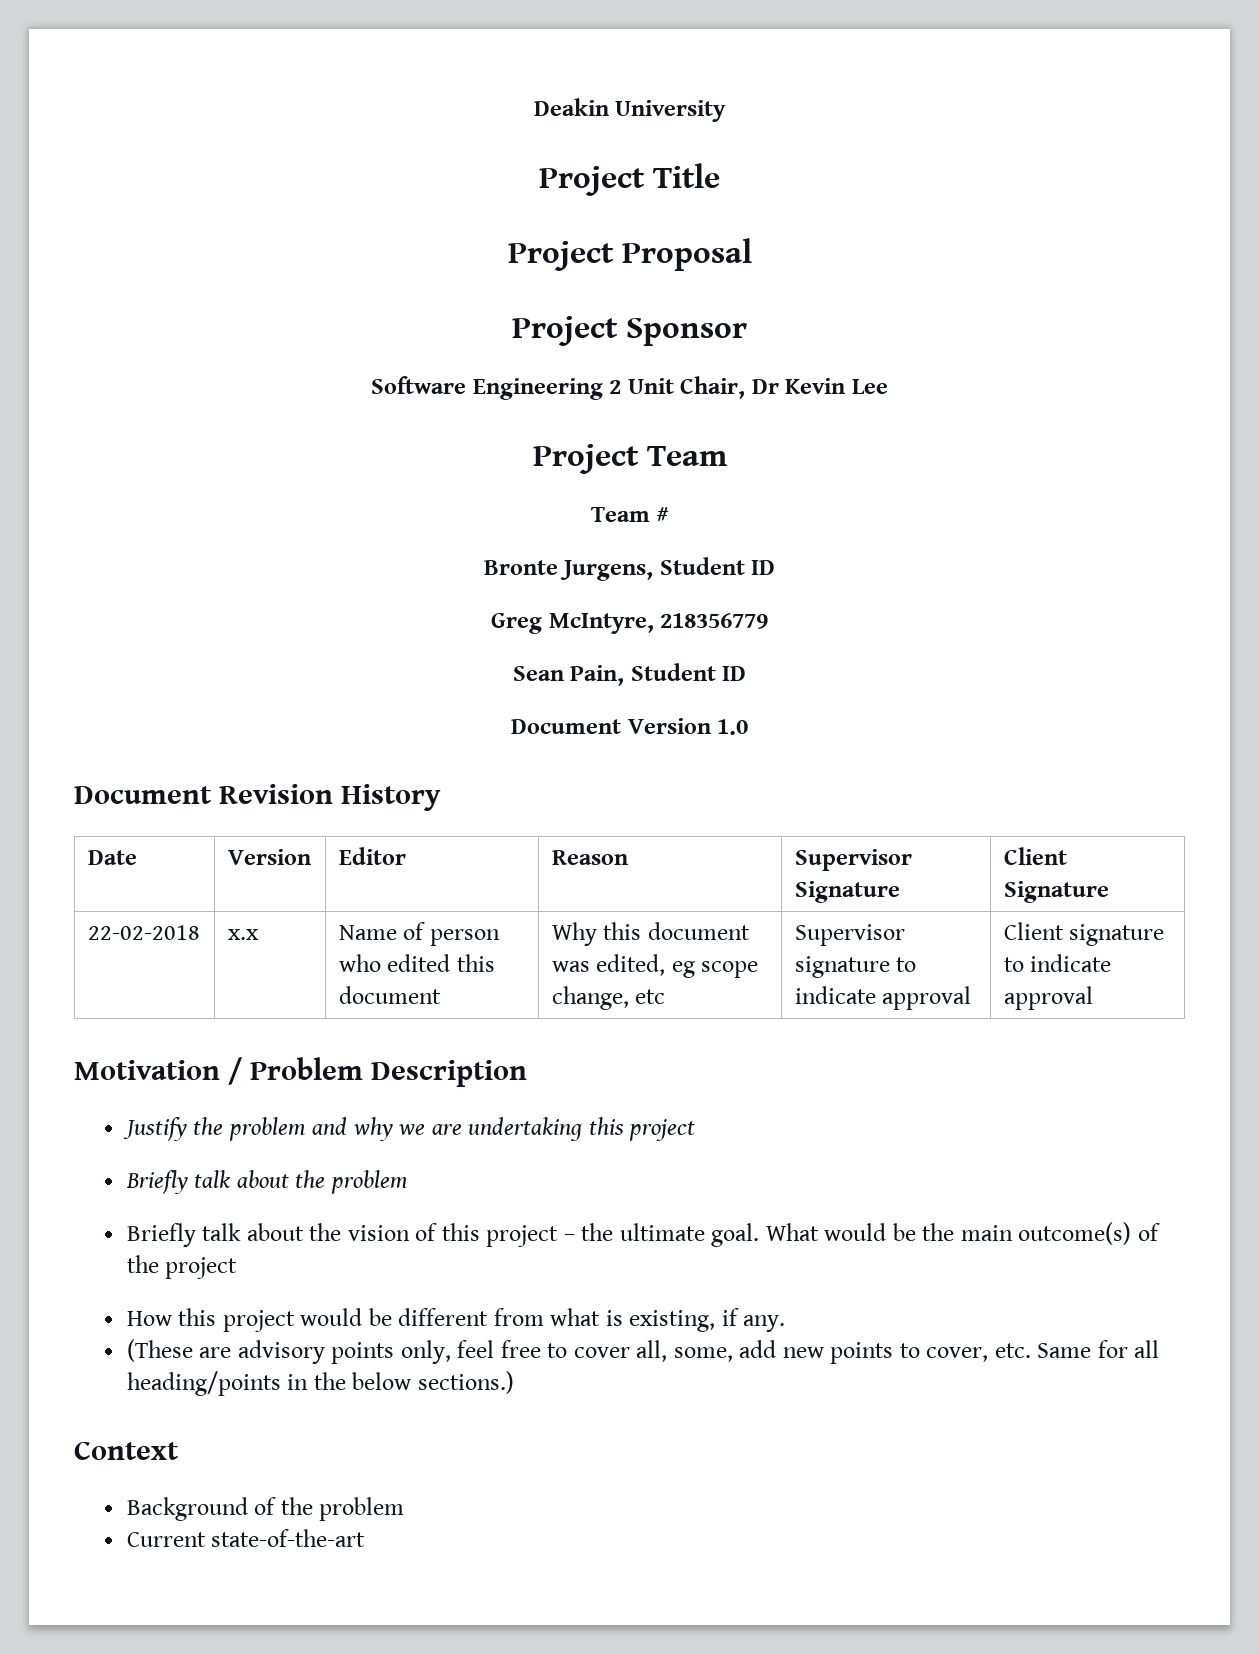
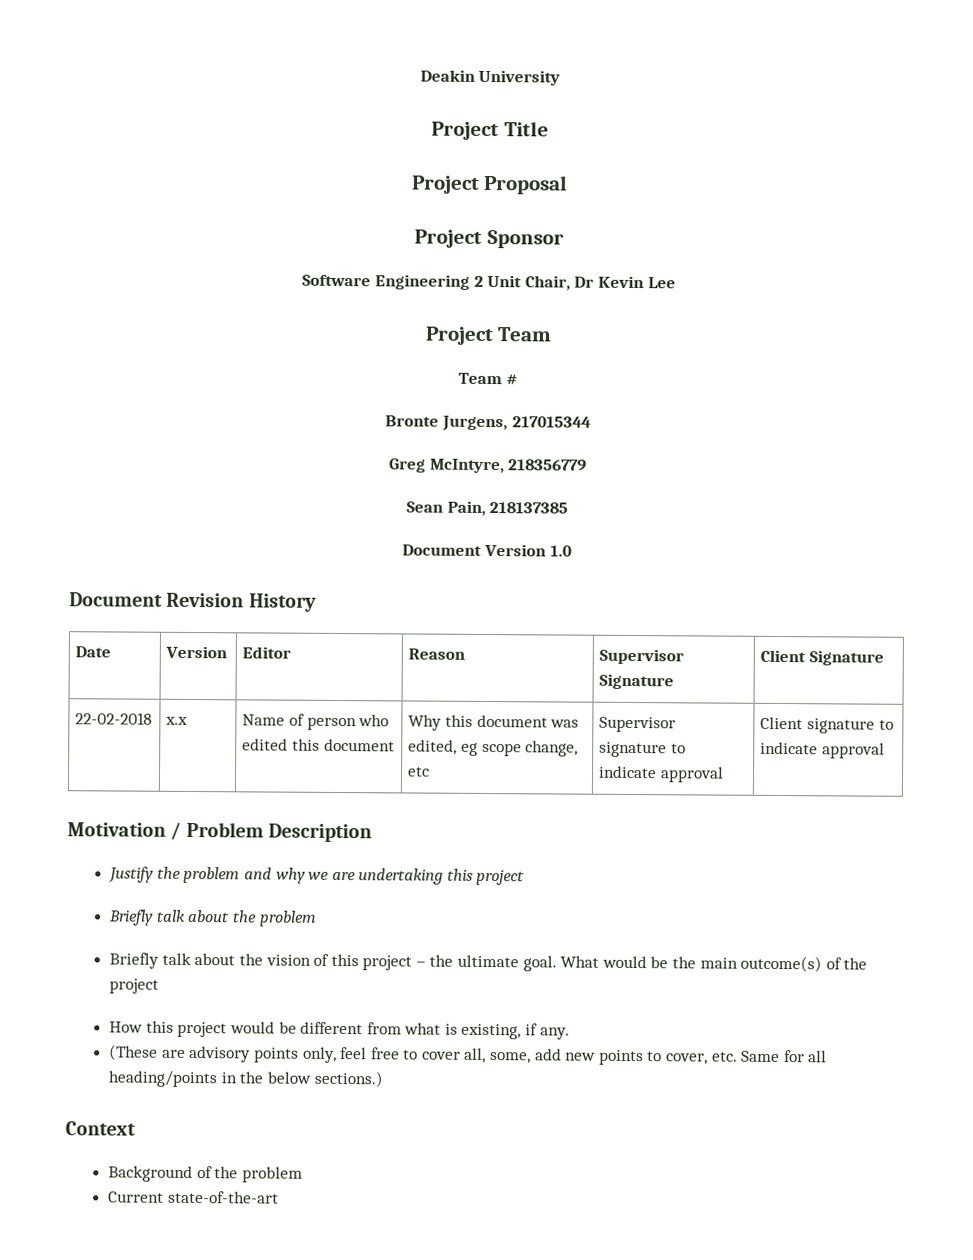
[659,557,776,575] Student ID -> [511,416,591,428] 217015344
[630,663,747,681] Student ID -> [489,502,569,514] 218137385

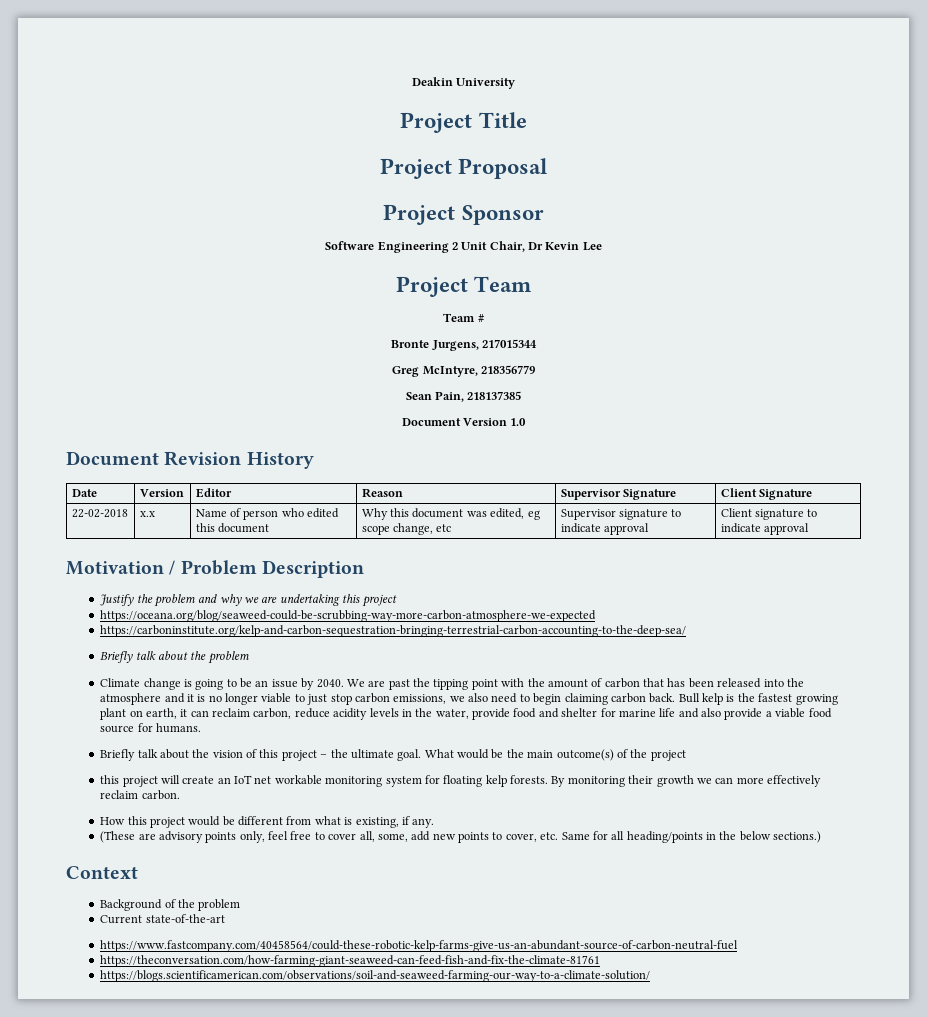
(526, 877) none -> [100,610,597,622] [100,625,687,637] // https://oceana.org/blog/seaweed-could-be-scrubbing-way-more-carbon-atmosphere-we-expected // https://carboninstitute.org/kelp-and-carbon-sequestration-bringing-terrestrial-carbon-accounting-to-the-deep-sea/
(317, 918) none -> [100,678,804,690] [100,693,838,705] [100,708,832,720] [100,723,201,733] // Climate change is going to be an issue by 2040. We are past the tipping point with the amount of carbon that has been released into the atmosphere and it is no longer viable to just stop carbon emissions, we also need to begin claiming carbon back. Bull kelp is the fastest growing plant on earth, it can reclaim carbon, reduce acidity levels in the water, provide food and shelter for marine life and also provide a viable food source for humans.
(160, 986) none -> [100,775,822,787] [100,790,180,800] // this project will create an IoT net workable monitoring system for floating kelp forests. By monitoring their growth we can more effectively reclaim carbon.
(279, 1197) none -> [100,940,739,952] [100,955,601,967] [100,970,651,982] // https://www.fastcompany.com/40458564/could-these-robotic-kelp-farms-give-us-an-abundant-source-of-carbon-neutral-fuel // https://theconversation.com/how-farming-giant-seaweed-can-feed-fish-and-fix-the-climate-81761 // https://blogs.scientificamerican.com/observations/soil-and-seaweed-farming-our-way-to-a-climate-solution/

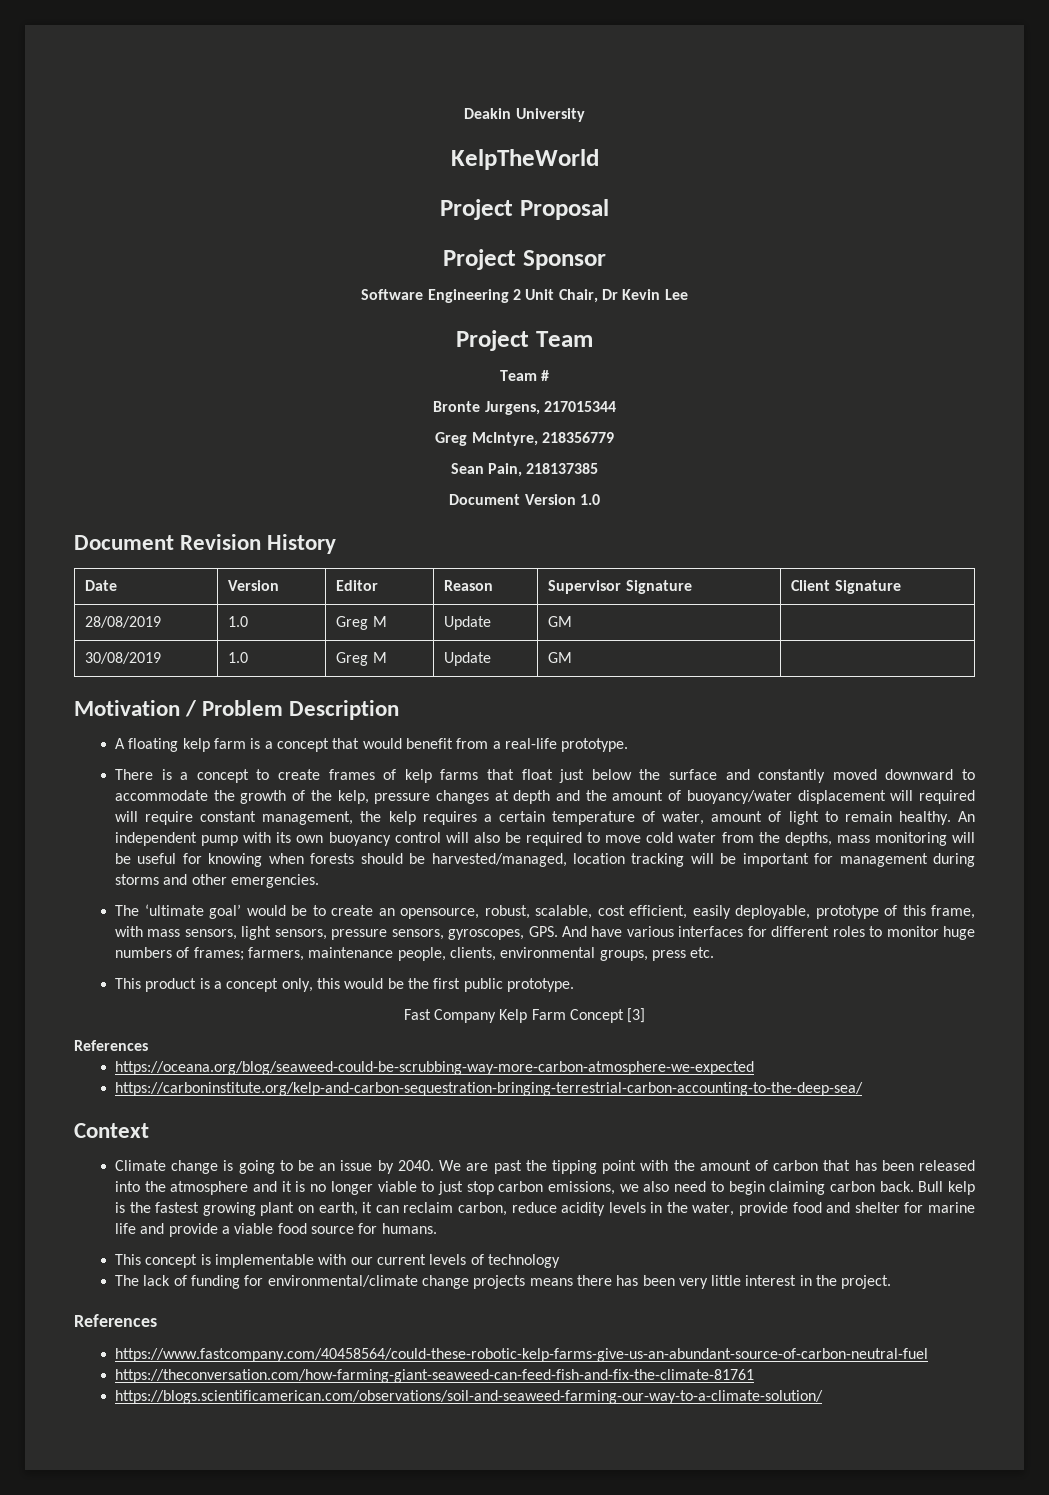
[400,112,527,133] Project Title -> [450,149,599,170] KelpTheWorld
[71,509,128,518] [139,511,155,517] [195,508,340,520] [195,523,270,533] [361,508,540,520] [361,523,452,535] [560,509,682,520] [560,523,650,535] [720,508,818,520] [720,523,810,535] [66,560,364,578] [100,594,397,607] [100,610,597,622] [100,625,687,637] [100,651,249,664] 22-02-2018 | x.x | Name of person who edited this document | Why this document was edited, eg scope change, etc | Supervisor signature to indicate approval | Client signature to indicate approval // Motivation / Problem Description // Justify the problem and why we are undertaking this project // https://oceana.org/blog/seaweed-could-be-scrubbing-way-more-carbon-atmosphere-we-expected // https://carboninstitute.org/kelp-and-carbon-sequestration-bringing-terrestrial-carbon-accounting-to-the-deep-sea/ // Briefly talk about the problem -> [85,616,162,628] [228,616,249,627] [336,616,387,630] [444,616,492,630] [548,616,573,627] [85,652,162,664] [228,652,249,663] [336,652,387,666] [444,652,492,666] [548,652,573,663] [74,700,400,720] [114,738,629,752] [114,769,976,783] [114,790,976,804] [114,811,976,825] [114,832,976,846] [114,853,976,867] [114,874,319,888] [114,904,975,919] [114,926,975,940] [114,947,715,961] [114,978,574,992] [403,1008,646,1023] [74,1040,148,1051] [114,1061,754,1075] [114,1082,863,1096] [74,1123,149,1138] 28/08/2019 | 1.0 | Greg M | Update | GM | // 30/08/2019 | 1.0 | Greg M | Update | GM | // Motivation / Problem Description // A floating kelp farm is a concept that would benefit from a real-life prototype. // There is a concept to create frames of kelp farms that float just below the surface and constantly moved downward to accommodate the growth of the kelp, pressure changes at depth and the amount of buoyancy/water displacement will required will require constant management, the kelp requires a certain temperature of water, amount of light to remain healthy. An independent pump with its own buoyancy control will also be required to move cold water from the depths, mass monitoring will be useful for knowing when forests should be harvested/managed, location tracking will be important for management during storms and other emergencies. // The ‘ultimate goal’ would be to create an opensource, robust, scalable, cost efficient, easily deployable, prototype of this frame, with mass sensors, light sensors, pressure sensors, gyroscopes, GPS. And have various interfaces for different roles to monitor huge numbers of frames; farmers, maintenance people, clients, environmental groups, press etc. // This product is a concept only, this would be the first public prototype. // Fast Company Kelp Farm Concept [3] // References // https://oceana.org/blog/seaweed-could-be-scrubbing-way-more-carbon-atmosphere-we-expected // https://carboninstitute.org/kelp-and-carbon-sequestration-bringing-terrestrial-carbon-accounting-to-the-deep-sea/ // Context
[701,708,722,717] also -> (165, 1228) none
[100,749,686,761] [100,775,822,787] [100,790,180,800] [100,816,435,828] [100,831,822,843] [66,866,138,879] [100,899,241,911] [100,914,225,924] Briefly talk about the vision of this project – the ultimate goal. What would be the main outcome(s) of the project // this project will create an IoT net workable monitoring system for floating kelp forests. By monitoring their growth we can more effectively reclaim carbon. // How this project would be different from what is existing, if any. // (These are advisory points only, feel free to cover all, some, add new points to cover, etc. Same for all heading/points in the below sections.) // Context // Background of the problem // Current state-of-the-art -> [114,1254,560,1268] [114,1275,892,1289] [74,1314,157,1327] This concept is implementable with our current levels of technology // The lack of funding for environmental/climate change projects means there has been very little interest in the project. // References

